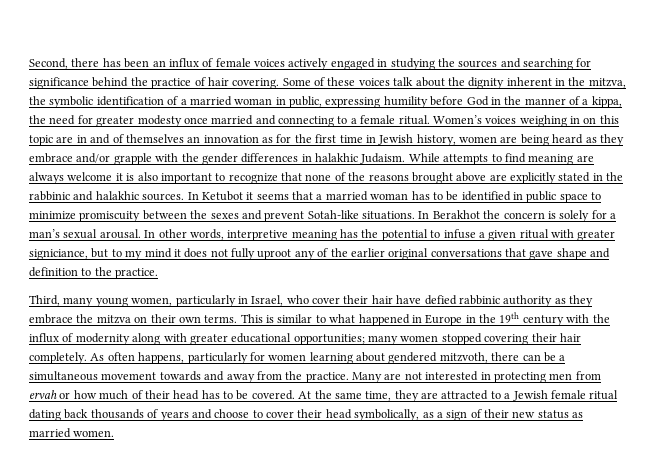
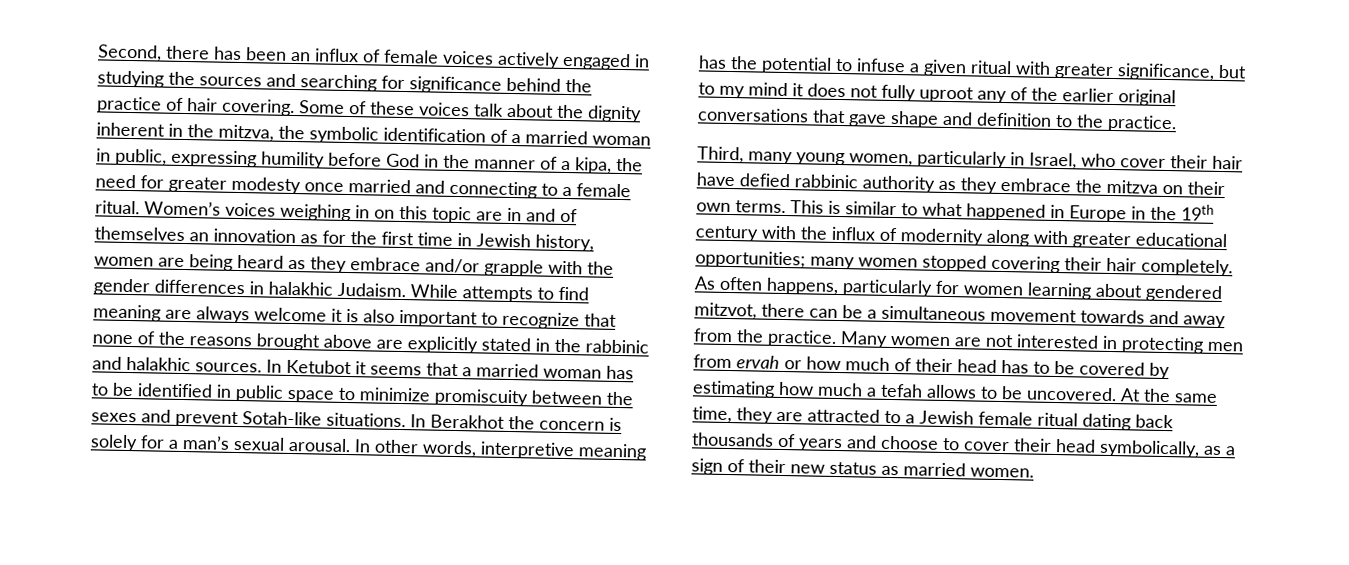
[591,96,622,108] kippa, -> [574,157,612,174] kipa,
[29,249,88,260] signiciance, -> [1117,63,1215,81] significance,
[439,352,488,363] mitzvoth, -> [694,302,757,320] mitzvot,
(382, 377) none -> [890,335,951,347] women
[251,390,295,400] covered. -> [1079,361,1170,380] [692,380,1117,402] covered by estimating how much a tefah allows to be uncovered.

